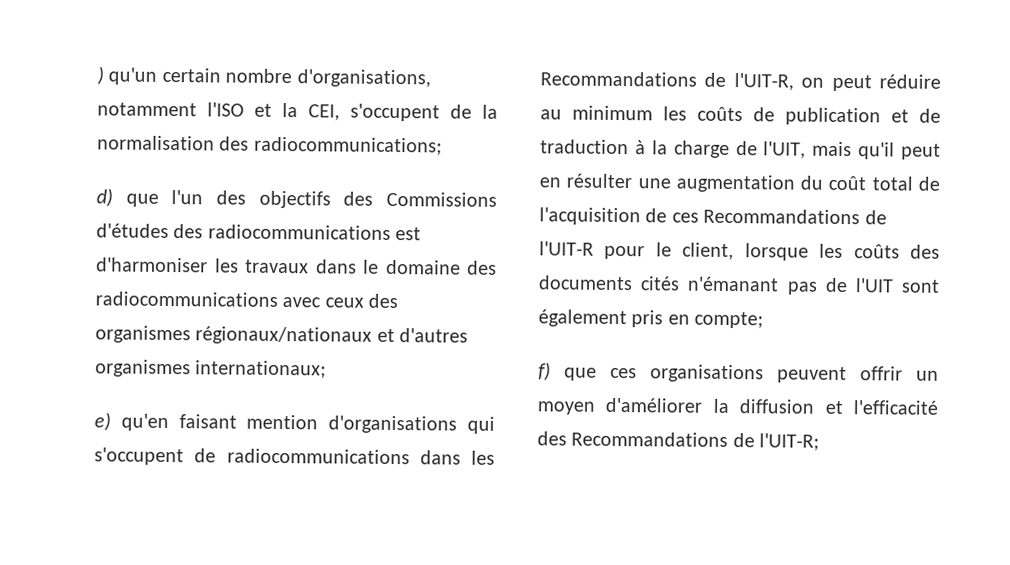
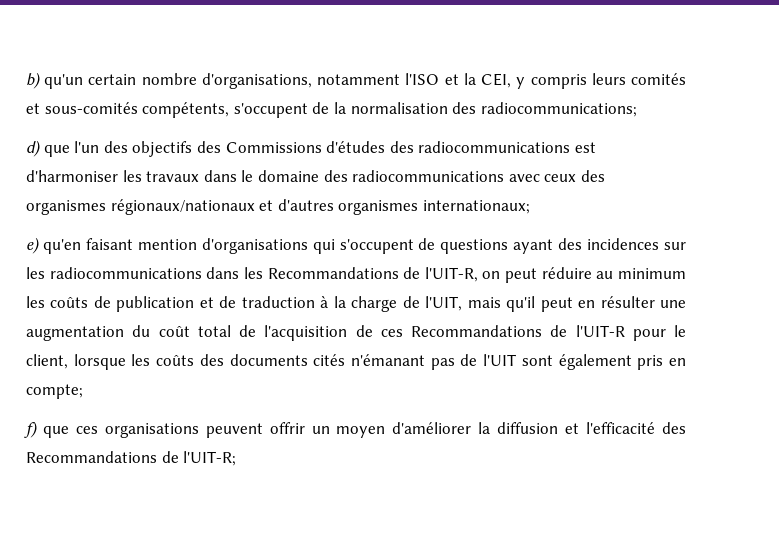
[97,66,104,85] ) -> [26,72,41,89] b)
(340, 112) none -> [516,73,686,89] [26,102,230,118] y compris leurs comités et sous-comités compétents,
(217, 455) none -> [440,238,686,254] [26,267,45,279] questions ayant des incidences sur les

